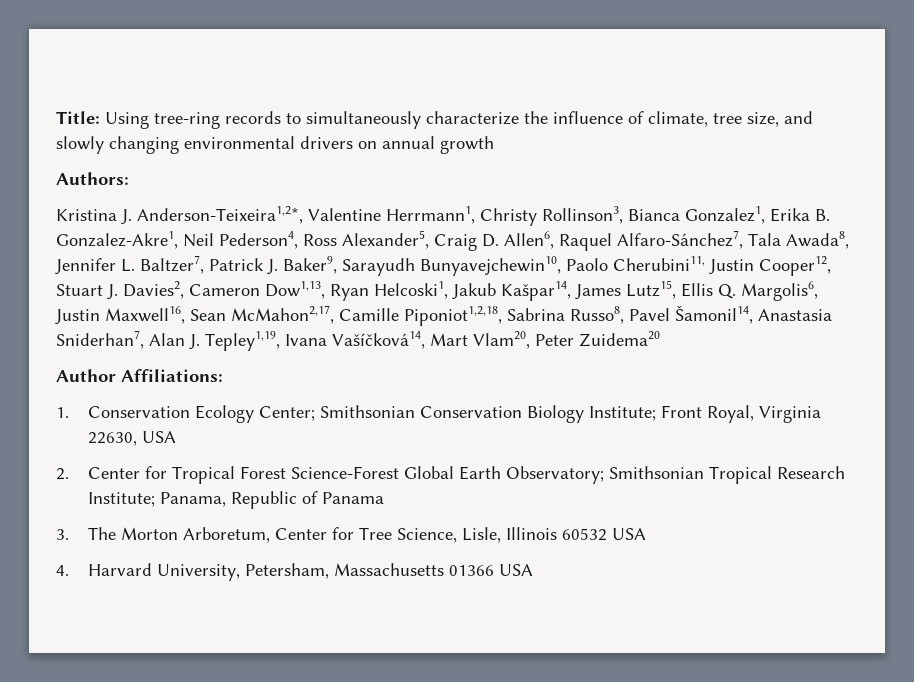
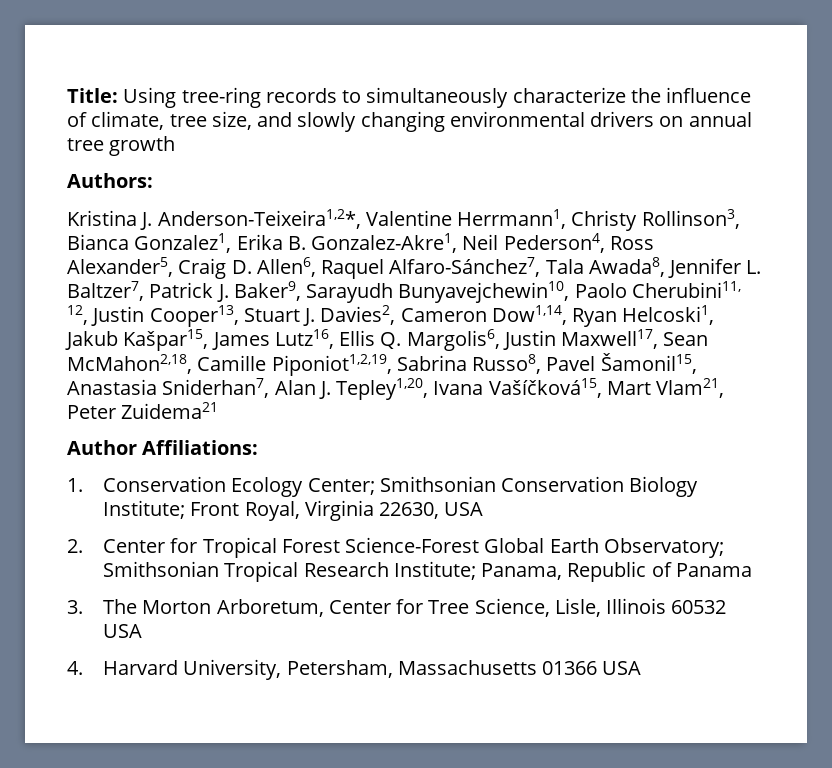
(435, 142) none -> [67,138,104,151] tree
[709,256,831,276] Justin Cooper12, -> [67,305,239,327] 12, Justin Cooper13,
[265,281,325,299] Dow1,13, -> [491,305,567,325] Dow1,14,
[501,280,676,301] Kašpar14, James Lutz15, -> [123,329,334,351] Kašpar15, James Lutz16,
[105,305,502,326] Maxwell16, Sean McMahon2,17, Camille Piponiot1,2,18, -> [561,329,709,349] [67,354,392,376] Maxwell17, Sean McMahon2,18, Camille Piponiot1,2,19,
[675,305,753,324] Šamonil14, -> [600,353,697,374] Šamonil15,
[205,331,660,351] Tepley1,19, Ivana Vašíčková14, Mart Vlam20, Peter Zuidema20 -> [336,378,725,400] [67,402,219,419] Tepley1,20, Ivana Vašíčková15, Mart Vlam21, Peter Zuidema21

